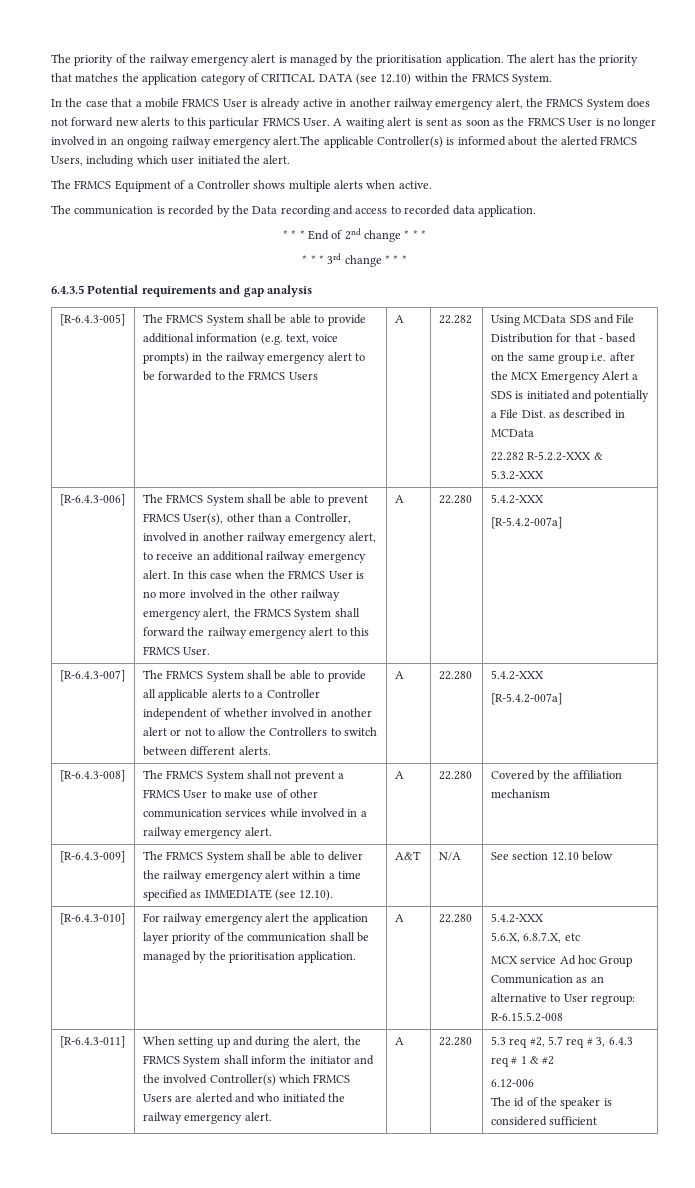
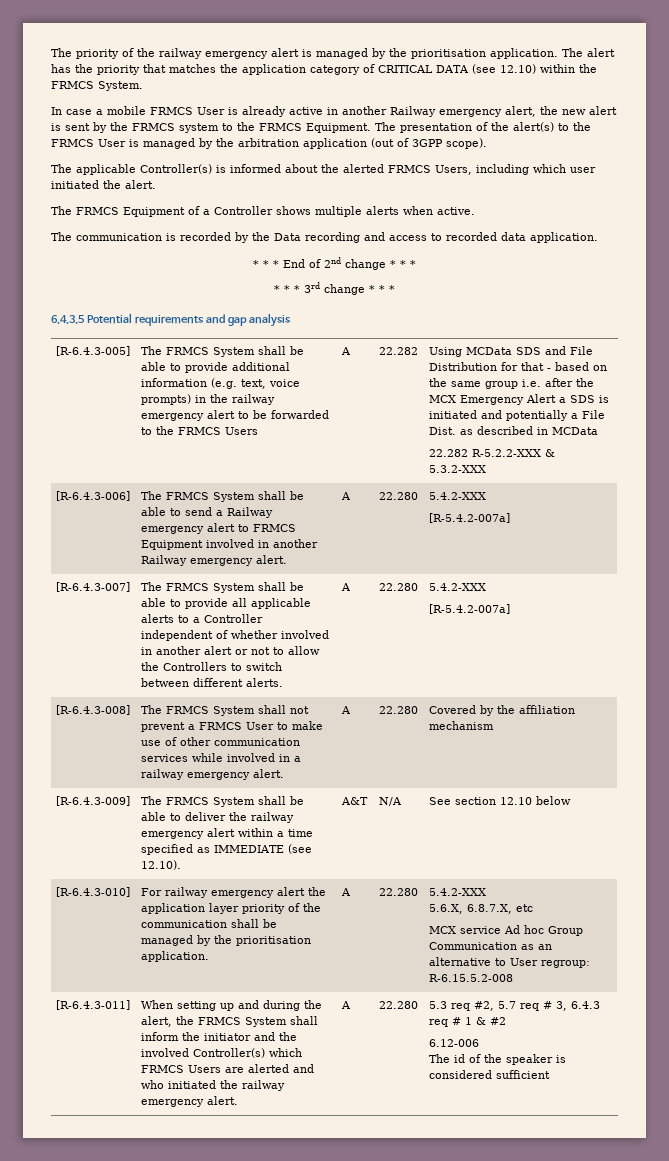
[65,98,133,107] the case that -> [66,109,92,115] case
[393,98,651,110] [51,117,657,129] [51,136,321,148] railway emergency alert, the FRMCS System does not forward new alerts to this particular FRMCS User. A waiting alert is sent as soon as the FRMCS User is no longer involved in an ongoing railway emergency alert.The -> [390,106,617,117] [51,122,591,133] [51,138,487,149] [51,164,72,173] Railway emergency alert, the new alert is sent by the FRMCS system to the FRMCS Equipment. The presentation of the alert(s) to the FRMCS User is managed by the arbitration application (out of 3GPP scope). // The
[327,495,368,506] [142,513,351,525] [142,532,376,544] [142,551,366,563] [142,570,364,579] [142,589,341,601] [142,608,360,620] [142,627,370,639] [142,646,211,655] prevent FRMCS User(s), other than a Controller, involved in another railway emergency alert, to receive an additional railway emergency alert. In this case when the FRMCS User is no more involved in the other railway emergency alert, the FRMCS System shall forward the railway emergency alert to this FRMCS User. -> [185,507,274,518] [141,523,297,534] [141,539,319,550] [141,555,288,566] send a Railway emergency alert to FRMCS Equipment involved in another Railway emergency alert.

